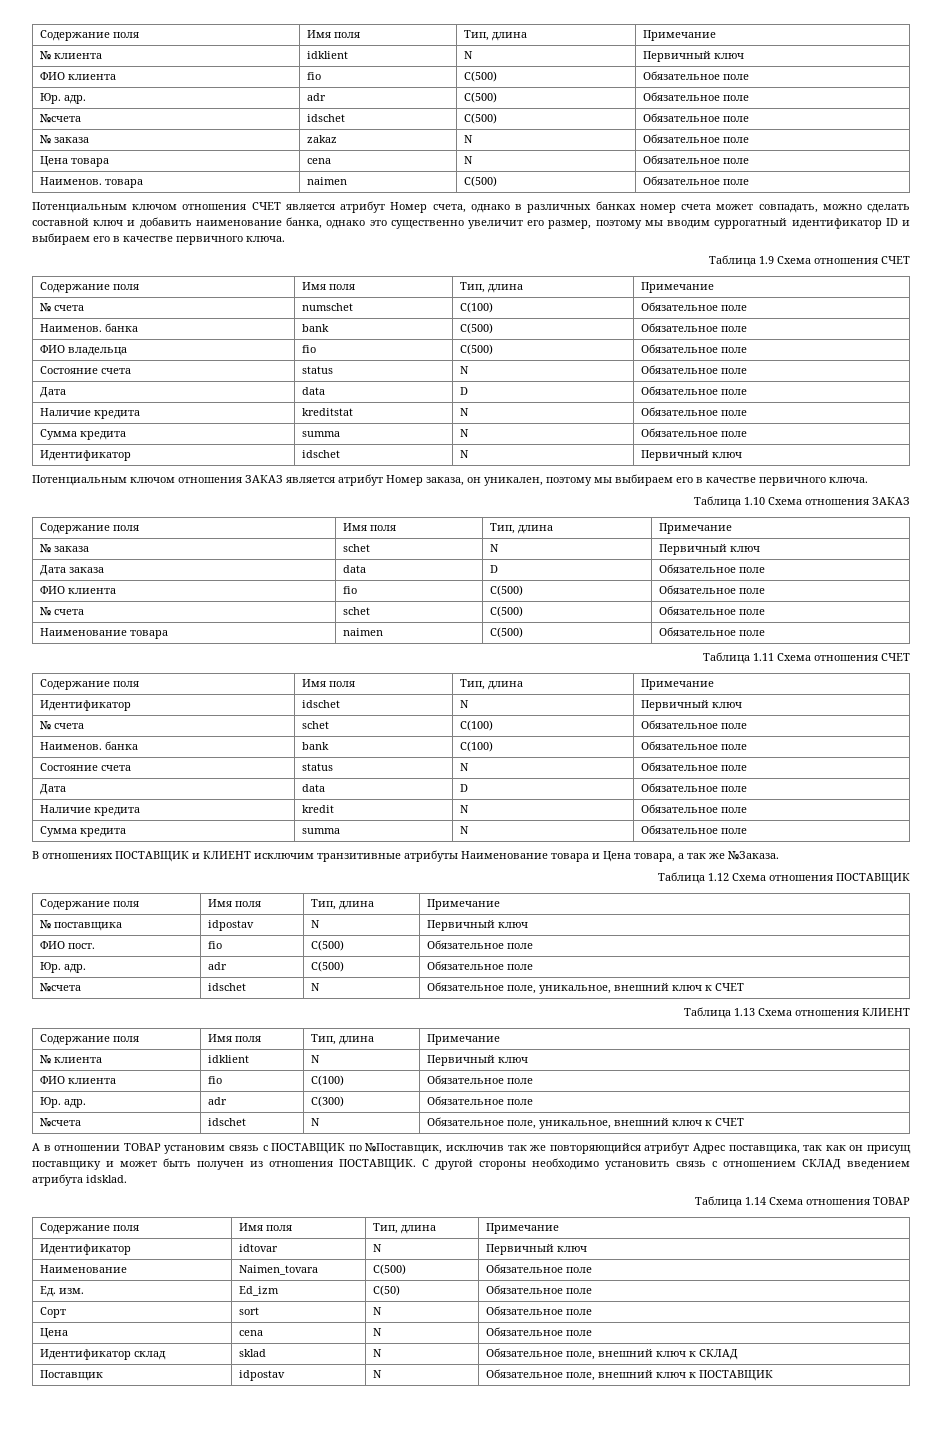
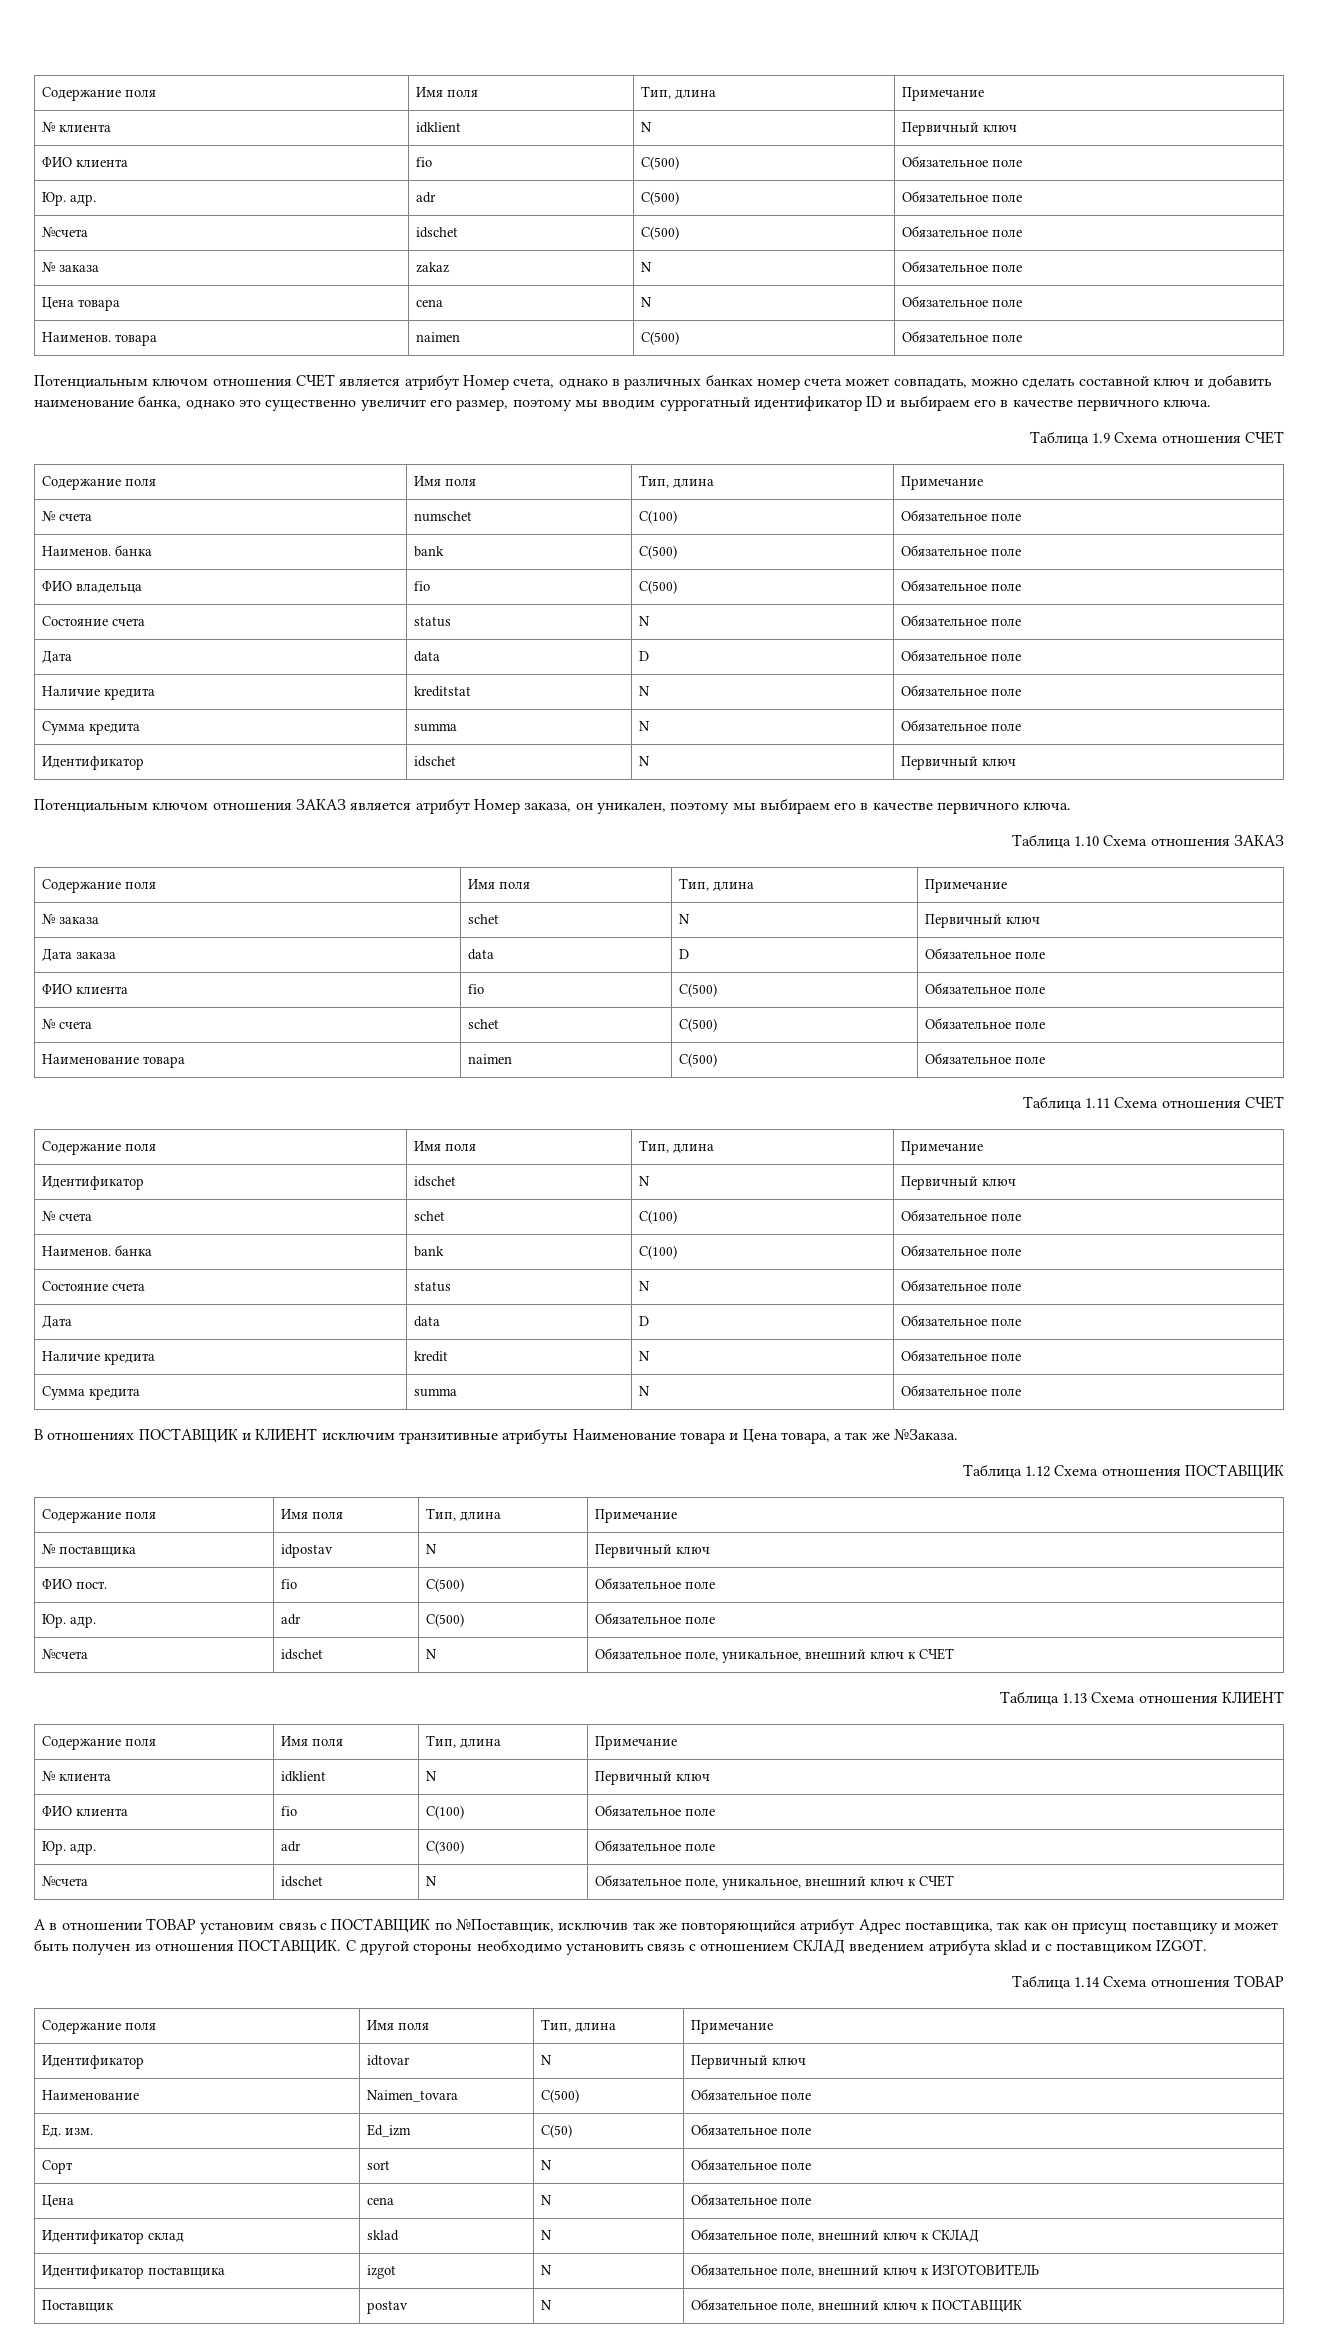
[86,1175,127,1183] idsklad. -> [994,1939,1208,1954] sklad и с поставщиком IZGOT.
(739, 1354) none -> [41,2265,225,2279] [366,2265,396,2279] [540,2265,552,2275] [690,2264,1039,2277] // Идентификатор поставщика | izgot | N | Обязательное поле, внешний ключ к ИЗГОТОВИТЕЛЬ
[239,1370,286,1381] idpostav -> [366,2300,408,2314] postav

